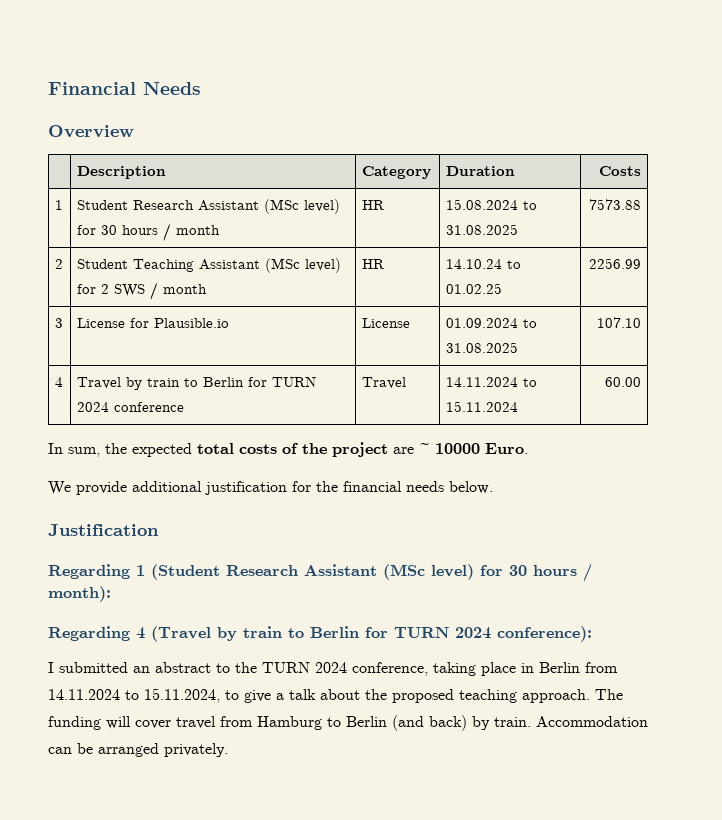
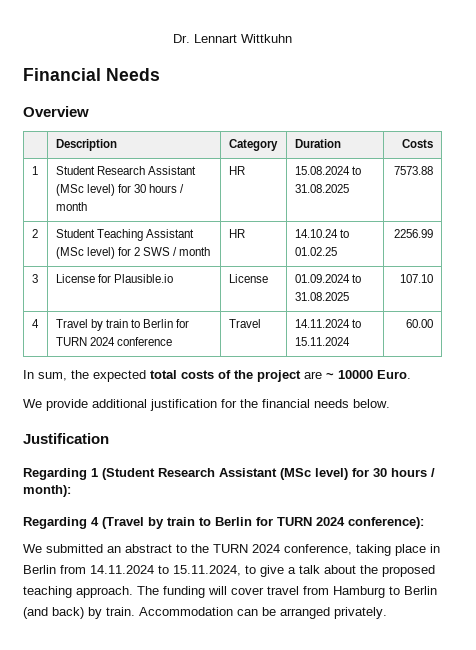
(48, 88) none -> [173,34,292,43] Dr. Lennart Wittkuhn //
[48,662,54,673] I -> [23,544,42,553] We

